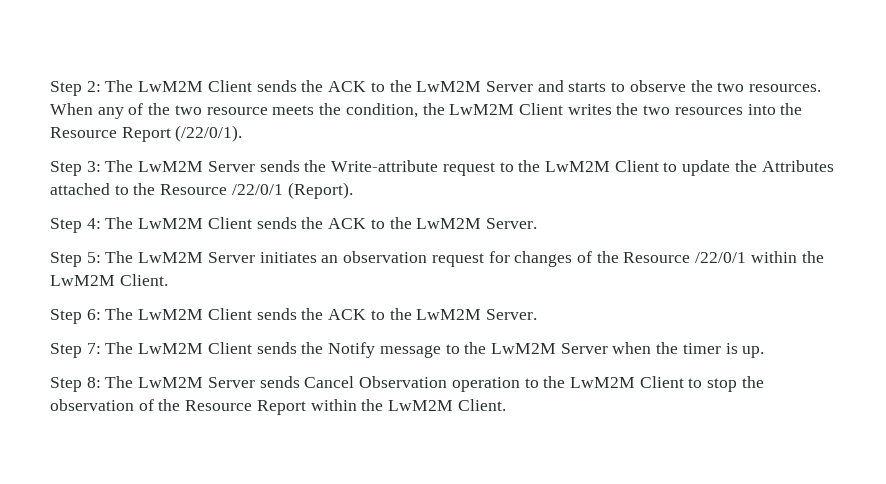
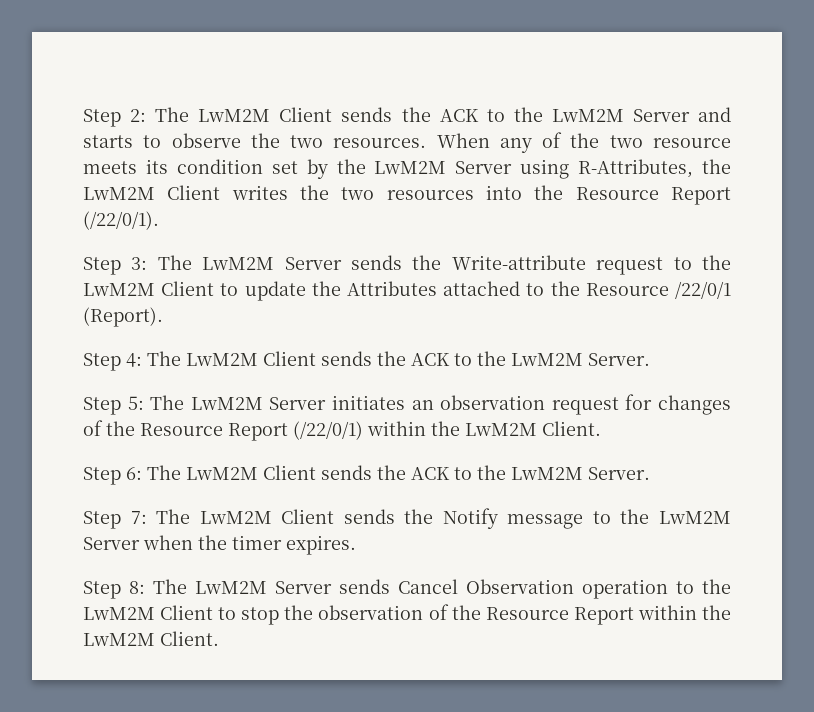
[319,103,418,118] the condition, -> [145,159,694,179] its condition set by the LwM2M Server using R-Attributes,
[695,252,747,263] /22/0/1 -> [228,421,363,441] Report (/22/0/1)
[725,343,765,358] is up. -> [286,535,356,555] expires.

